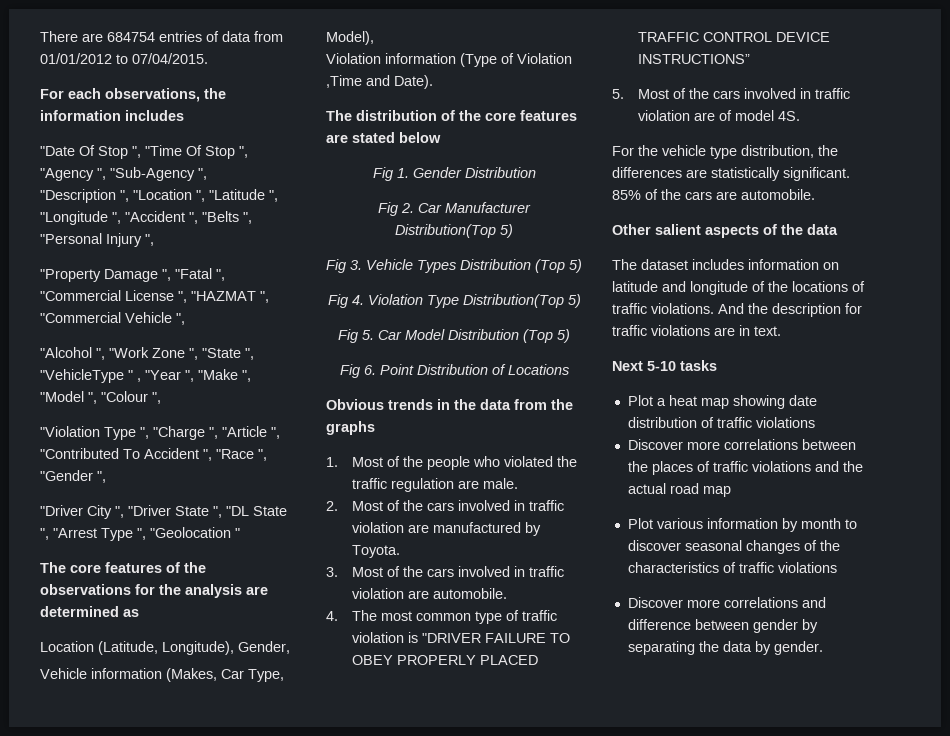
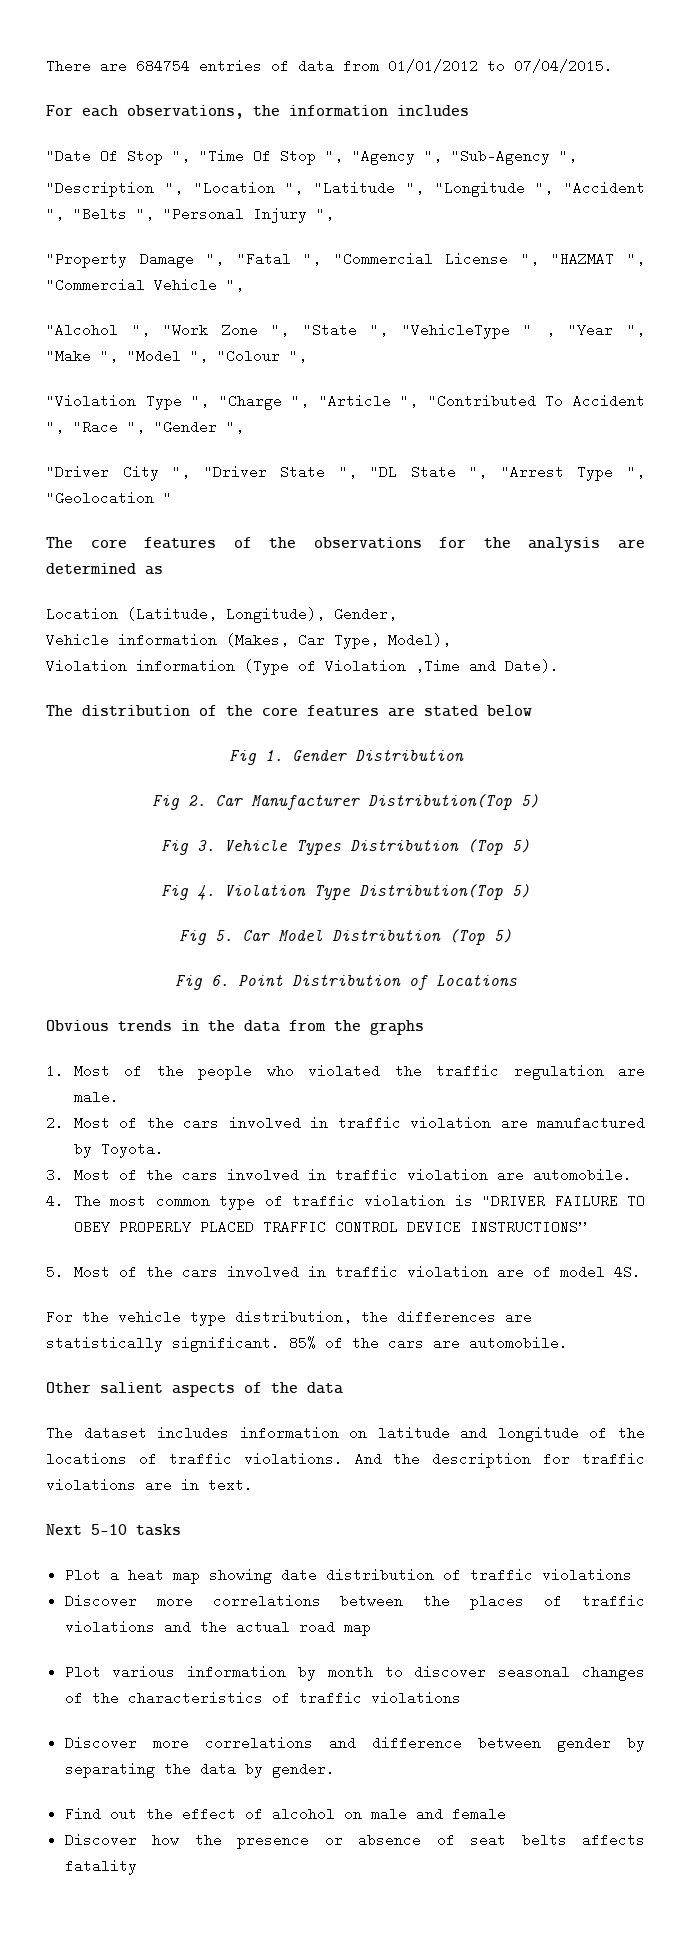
(823, 648) none -> [64,1807,506,1821] [64,1833,645,1849] [64,1859,137,1875] // Find out the effect of alcohol on male and female // Discover how the presence or absence of seat belts affects fatality

